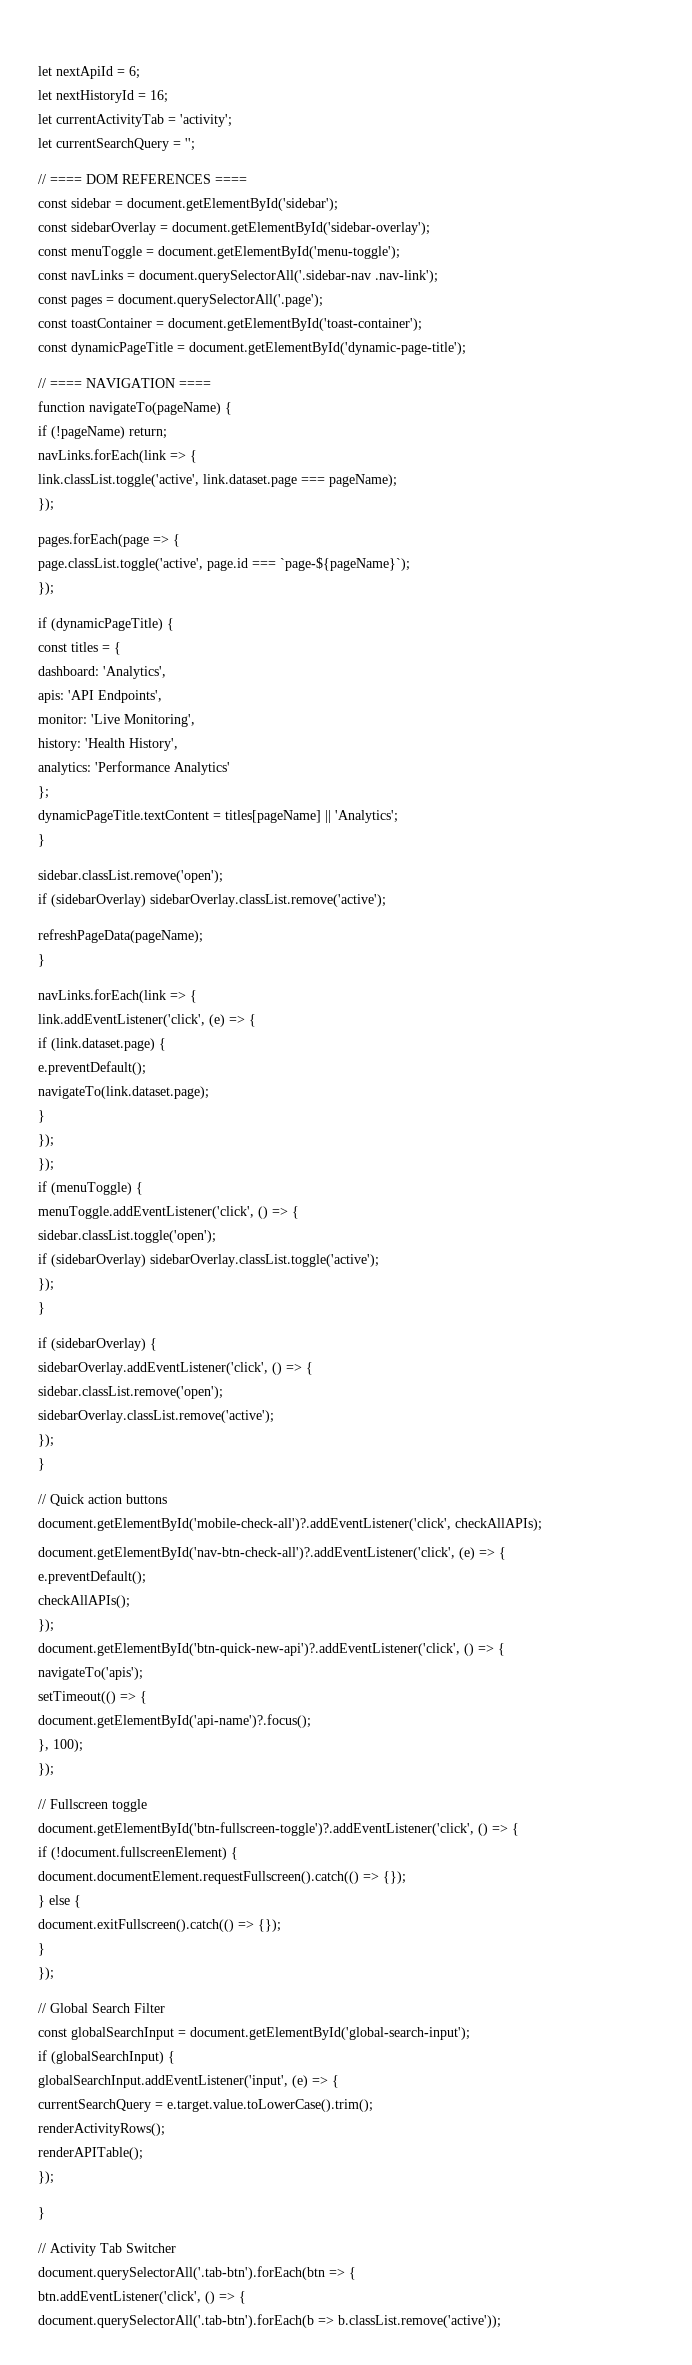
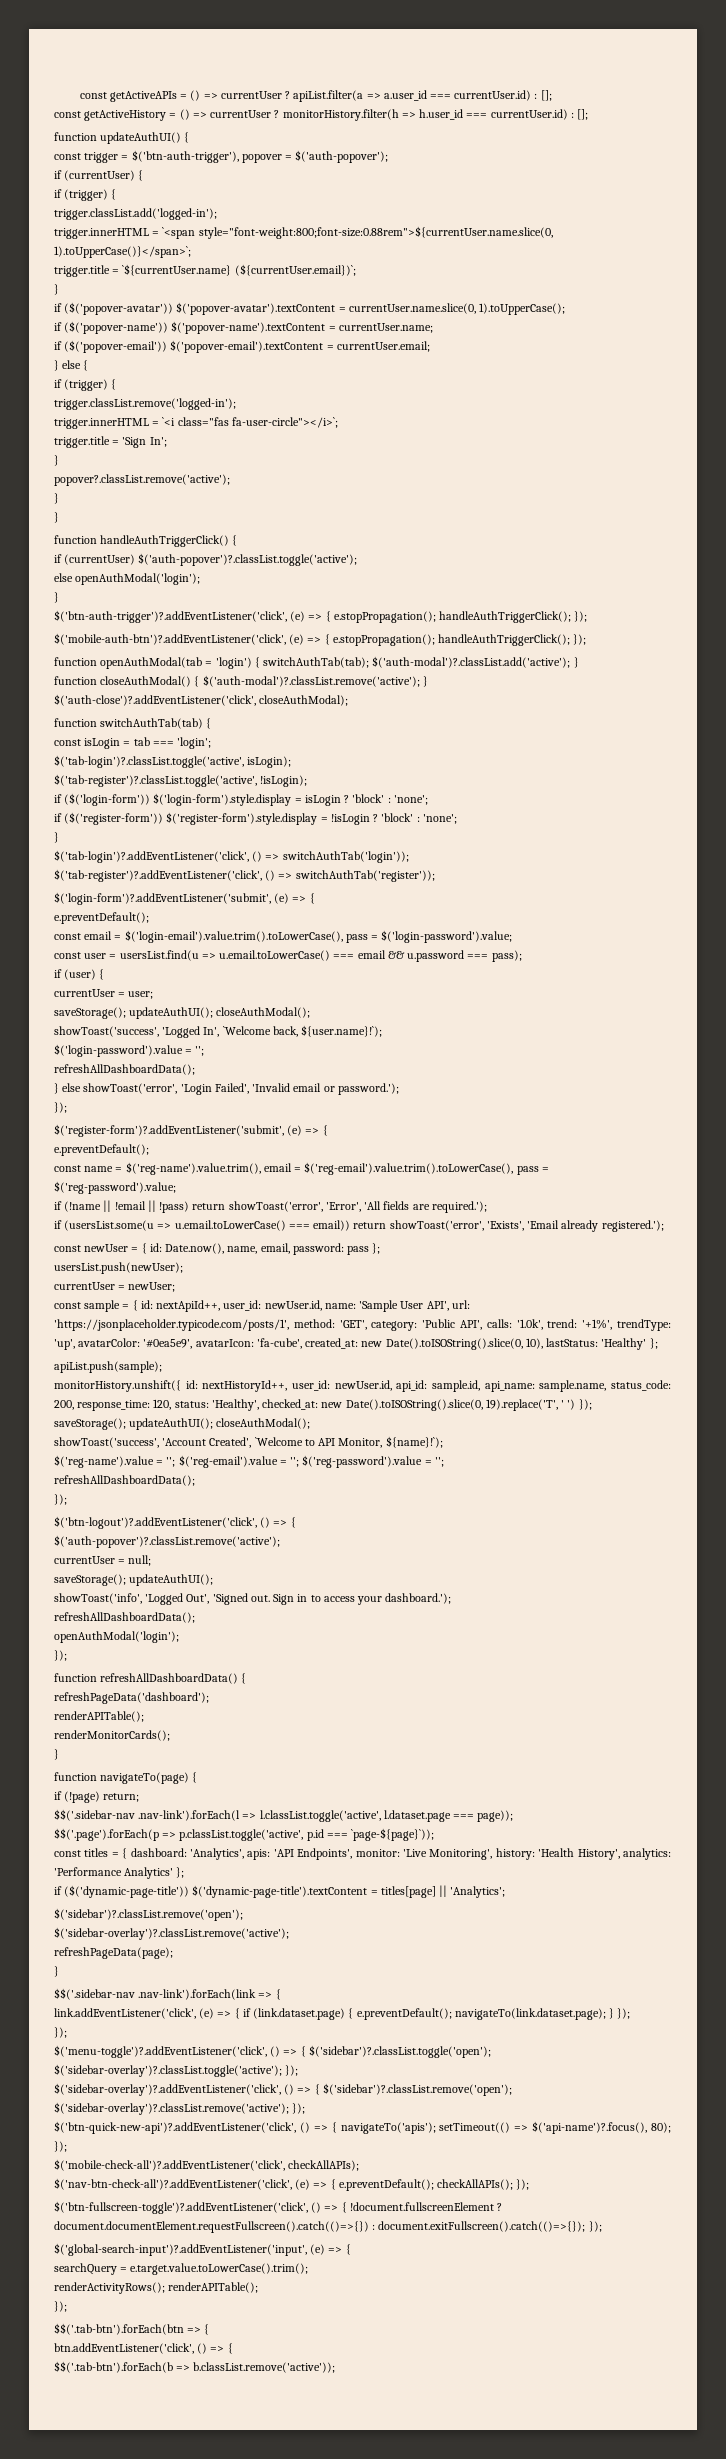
[38,66,140,79] [38,90,168,103] [38,114,232,127] [38,138,195,151] [38,174,247,184] [38,198,338,211] [38,222,430,235] [38,246,400,259] [38,270,438,283] [38,294,323,307] [38,318,422,331] [38,342,466,355] [38,378,211,388] [38,401,232,415] [38,425,125,439] let nextApiId = 6; // let nextHistoryId = 16; // let currentActivityTab = 'activity'; // let currentSearchQuery = ''; // // ==== DOM REFERENCES ==== // const sidebar = document.getElementById('sidebar'); // const sidebarOverlay = document.getElementById('sidebar-overlay'); // const menuToggle = document.getElementById('menu-toggle'); // const navLinks = document.querySelectorAll('.sidebar-nav .nav-link'); // const pages = document.querySelectorAll('.page'); // const toastContainer = document.getElementById('toast-container'); // const dynamicPageTitle = document.getElementById('dynamic-page-title'); // // ==== NAVIGATION ==== // function navigateTo(pageName) { // if (!pageName) -> [79,90,552,102] [54,109,589,121] [54,132,190,144] [54,150,389,163] [54,170,144,181] [54,189,117,201] [54,208,217,220] [54,226,553,239] [54,246,191,258] [54,264,356,277] [54,284,59,295] [54,302,566,315] [54,321,433,334] [54,340,430,353] [54,360,89,371] [54,379,117,391] [54,398,236,410] [54,417,338,429] [54,436,167,448] [54,455,59,466] [54,474,230,486] [54,493,59,504] [54,512,59,523] [54,535,238,547] [54,553,358,566] [54,573,201,585] [54,592,59,603] [54,610,588,623] [54,633,587,646] [54,656,579,669] [54,675,428,687] [54,694,349,706] [54,718,212,729] [54,737,212,749] [54,755,292,768] [54,774,308,787] [54,793,428,806] [54,812,457,825] [54,832,59,843] [54,850,409,863] [54,869,435,882] [54,892,315,905] [54,912,149,924] [54,930,513,943] [54,950,522,962] [54,969,105,980] [54,989,154,999] [54,1007,311,1019] [54,1025,383,1038] [54,1044,205,1057] [54,1064,195,1075] [54,1083,399,1095] [54,1102,67,1113] [54,1124,328,1137] [54,1144,149,1156] [54,1162,549,1175] [54,1181,176,1194] [54,1200,487,1213] [54,1220,664,1232] [54,1243,381,1255] [54,1262,183,1274] [54,1282,176,1292] [54,1300,470,1312] [54,1319,671,1331] [54,1338,658,1350] [54,1361,162,1373] [54,1380,672,1392] [54,1399,592,1411] [54,1418,311,1430] [54,1436,443,1448] [54,1455,444,1468] [54,1475,195,1486] [54,1494,67,1505] [54,1516,296,1529] [54,1535,280,1548] [54,1555,152,1566] [54,1574,214,1586] [54,1593,452,1605] [54,1612,195,1623] [54,1631,179,1643] [54,1650,67,1661] [54,1673,247,1684] [54,1692,209,1704] [54,1711,144,1722] [54,1730,170,1741] [54,1749,59,1760] [54,1772,198,1784] [54,1791,101,1803] const getActiveAPIs = () => currentUser ? apiList.filter(a => a.user_id === currentUser.id) : []; // const getActiveHistory = () => currentUser ? monitorHistory.filter(h => h.user_id === currentUser.id) : []; // function updateAuthUI() { // const trigger = $('btn-auth-trigger'), popover = $('auth-popover'); // if (currentUser) { // if (trigger) { // trigger.classList.add('logged-in'); // trigger.innerHTML = `<span style="font-weight:800;font-size:0.88rem">${currentUser.name.slice(0, 1).toUpperCase()}</span>`; // trigger.title = `${currentUser.name} (${currentUser.email})`; // } // if ($('popover-avatar')) $('popover-avatar').textContent = currentUser.name.slice(0, 1).toUpperCase(); // if ($('popover-name')) $('popover-name').textContent = currentUser.name; // if ($('popover-email')) $('popover-email').textContent = currentUser.email; // } else { // if (trigger) { // trigger.classList.remove('logged-in'); // trigger.innerHTML = `<i class="fas fa-user-circle"></i>`; // trigger.title = 'Sign In'; // } // popover?.classList.remove('active'); // } // } // function handleAuthTriggerClick() { // if (currentUser) $('auth-popover')?.classList.toggle('active'); // else openAuthModal('login'); // } // $('btn-auth-trigger')?.addEventListener('click', (e) => { e.stopPropagation(); handleAuthTriggerClick(); }); // $('mobile-auth-btn')?.addEventListener('click', (e) => { e.stopPropagation(); handleAuthTriggerClick(); }); // function openAuthModal(tab = 'login') { switchAuthTab(tab); $('auth-modal')?.classList.add('active'); } // function closeAuthModal() { $('auth-modal')?.classList.remove('active'); } // $('auth-close')?.addEventListener('click', closeAuthModal); // function switchAuthTab(tab) { // const isLogin = tab === 'login'; // $('tab-login')?.classList.toggle('active', isLogin); // $('tab-register')?.classList.toggle('active', !isLogin); // if ($('login-form')) $('login-form').style.display = isLogin ? 'block' : 'none'; // if ($('register-form')) $('register-form').style.display = !isLogin ? 'block' : 'none'; // } // $('tab-login')?.addEventListener('click', () => switchAuthTab('login')); // $('tab-register')?.addEventListener('click', () => switchAuthTab('register')); // $('login-form')?.addEventListener('submit', (e) => { // e.preventDefault(); // const email = $('login-email').value.trim().toLowerCase(), pass = $('login-password').value; // const user = usersList.find(u => u.email.toLowerCase() === email && u.password === pass); // if (user) { // currentUser = user; // saveStorage(); updateAuthUI(); closeAuthModal(); // showToast('success', 'Logged In', `Welcome back, ${user.name}!`); // $('login-password').value = ''; // refreshAllDashboardData(); // } else showToast('error', 'Login Failed', 'Invalid email or password.'); // }); // $('register-form')?.addEventListener('submit', (e) => { // e.preventDefault(); // const name = $('reg-name').value.trim(), email = $('reg-email').value.trim().toLowerCase(), pass = $('reg-password').value; // if (!name || !email || !pass) return showToast('error', 'Error', 'All fields are required.'); // if (usersList.some(u => u.email.toLowerCase() === email)) return showToast('error', 'Exists', 'Email already registered.'); // const newUser = { id: Date.now(), name, email, password: pass }; // usersList.push(newUser); // currentUser = newUser; // const sample = { id: nextApiId++, user_id: newUser.id, name: 'Sample User API', url: 'https://jsonplaceholder.typicode.com/posts/1', method: 'GET', category: 'Public API', calls: '1.0k', trend: '+1%', trendType: 'up', avatarColor: '#0ea5e9', avatarIcon: 'fa-cube', created_at: new Date().toISOString().slice(0, 10), lastStatus: 'Healthy' }; // apiList.push(sample); // monitorHistory.unshift({ id: nextHistoryId++, user_id: newUser.id, api_id: sample.id, api_name: sample.name, status_code: 200, response_time: 120, status: 'Healthy', checked_at: new Date().toISOString().slice(0, 19).replace('T', ' ') }); // saveStorage(); updateAuthUI(); closeAuthModal(); // showToast('success', 'Account Created', `Welcome to API Monitor, ${name}!`); // $('reg-name').value = ''; $('reg-email').value = ''; $('reg-password').value = ''; // refreshAllDashboardData(); // }); // $('btn-logout')?.addEventListener('click', () => { // $('auth-popover')?.classList.remove('active'); // currentUser = null; // saveStorage(); updateAuthUI(); // showToast('info', 'Logged Out', 'Signed out. Sign in to access your dashboard.'); // refreshAllDashboardData(); // openAuthModal('login'); // }); // function refreshAllDashboardData() { // refreshPageData('dashboard'); // renderAPITable(); // renderMonitorCards(); // } // function navigateTo(page) { // if (!page)
[38,449,197,463] [38,474,397,487] [38,498,54,511] [38,533,180,547] [38,557,410,571] [38,582,54,595] [38,617,174,631] navLinks.forEach(link => { // link.classList.toggle('active', link.dataset.page === pageName); // }); // pages.forEach(page => { // page.classList.toggle('active', page.id === `page-${pageName}`); // }); // if (dynamicPageTitle) { -> [54,1809,514,1822] [54,1828,435,1841] $$('.sidebar-nav .nav-link').forEach(l => l.classList.toggle('active', l.dataset.page === page)); // $$('.page').forEach(p => p.classList.toggle('active', p.id === `page-${page}`));
(121, 648) // -> (128, 1853) none
(166, 672) // -> (244, 1854) none
(162, 696) // -> (353, 1854) none
(195, 720) // -> (493, 1854) none
(178, 744) // -> (620, 1854) none
[38,786,49,799] [38,810,398,823] [38,834,45,847] [38,870,223,883] [38,893,386,907] [38,929,203,943] [38,954,45,967] [38,989,166,1003] // }; // dynamicPageTitle.textContent = titles[pageName] || 'Analytics'; // } // sidebar.classList.remove('open'); // if (sidebarOverlay) sidebarOverlay.classList.remove('active'); // refreshPageData(pageName); // } // navLinks.forEach(link -> [176,1867,185,1878] [54,1885,506,1898] [54,1908,243,1921] [54,1927,289,1940] [54,1947,173,1959] [54,1966,59,1977] [54,1988,257,2000] }; // if ($('dynamic-page-title')) $('dynamic-page-title').textContent = titles[page] || 'Analytics'; // $('sidebar')?.classList.remove('open'); // $('sidebar-overlay')?.classList.remove('active'); // refreshPageData(page); // } // $$('.sidebar-nav .nav-link').forEach(link
(256, 1020) // -> (240, 2013) none
[38,1061,146,1075] // e.preventDefault(); // -> [356,2008,452,2020] e.preventDefault();
[38,1110,45,1123] // } // -> [609,2008,615,2019] }
[38,1181,143,1195] [38,1206,299,1219] [38,1230,216,1243] [38,1253,379,1267] [38,1278,54,1291] [38,1302,45,1315] [38,1337,157,1351] [38,1362,313,1375] [38,1386,223,1399] [38,1410,274,1423] [38,1434,54,1447] [38,1458,45,1471] [38,1494,167,1506] [38,1518,542,1531] [38,1547,506,1560] [38,1570,146,1584] [38,1595,130,1608] [38,1619,54,1632] [38,1643,505,1656] [38,1667,143,1680] [38,1691,147,1704] [38,1714,311,1728] [38,1739,83,1752] [38,1763,54,1776] [38,1799,147,1812] [38,1822,519,1836] [38,1846,238,1860] [38,1871,406,1884] [38,1895,81,1908] [38,1919,281,1932] [38,1943,45,1956] [38,1967,54,1980] [38,2003,165,2013] [38,2027,470,2040] [38,2050,175,2064] [38,2075,339,2088] [38,2099,151,2112] if (menuToggle) { // menuToggle.addEventListener('click', () => { // sidebar.classList.toggle('open'); // if (sidebarOverlay) sidebarOverlay.classList.toggle('active'); // }); // } // if (sidebarOverlay) { // sidebarOverlay.addEventListener('click', () => { // sidebar.classList.remove('open'); // sidebarOverlay.classList.remove('active'); // }); // } // // Quick action buttons // document.getElementById('mobile-check-all')?.addEventListener('click', checkAllAPIs); // document.getElementById('nav-btn-check-all')?.addEventListener('click', (e) => { // e.preventDefault(); // checkAllAPIs(); // }); // document.getElementById('btn-quick-new-api')?.addEventListener('click', () => { // navigateTo('apis'); // setTimeout(() => { // document.getElementById('api-name')?.focus(); // }, 100); // }); // // Fullscreen toggle // document.getElementById('btn-fullscreen-toggle')?.addEventListener('click', () => { // if (!document.fullscreenElement) { // document.documentElement.requestFullscreen().catch(() => {}); // } else { // document.exitFullscreen().catch(() => {}); // } // }); // // Global Search Filter // const globalSearchInput = document.getElementById('global-search-input'); // if (globalSearchInput) { // globalSearchInput.addEventListener('input', (e) => { // currentSearchQuery -> [54,2045,491,2058] [54,2064,299,2077] [54,2083,512,2096] [54,2102,306,2115] [54,2121,671,2134] [54,2141,67,2152] [54,2159,360,2171] [54,2178,530,2191] [54,2201,503,2214] [54,2221,602,2233] [54,2243,351,2256] [54,2263,117,2275] $('menu-toggle')?.addEventListener('click', () => { $('sidebar')?.classList.toggle('open'); $('sidebar-overlay')?.classList.toggle('active'); }); // $('sidebar-overlay')?.addEventListener('click', () => { $('sidebar')?.classList.remove('open'); $('sidebar-overlay')?.classList.remove('active'); }); // $('btn-quick-new-api')?.addEventListener('click', () => { navigateTo('apis'); setTimeout(() => $('api-name')?.focus(), 80); }); // $('mobile-check-all')?.addEventListener('click', checkAllAPIs); // $('nav-btn-check-all')?.addEventListener('click', (e) => { e.preventDefault(); checkAllAPIs(); }); // $('btn-fullscreen-toggle')?.addEventListener('click', () => { !document.fullscreenElement ? document.documentElement.requestFullscreen().catch(()=>{}) : document.exitFullscreen().catch(()=>{}); }); // $('global-search-input')?.addEventListener('input', (e) => { // searchQuery
(165, 2129) // -> (165, 2288) none
[38,2207,45,2220] [38,2243,176,2256] [38,2266,325,2280] } // // Activity Tab Switcher // document.querySelectorAll('.tab-btn').forEach(btn -> [54,2323,184,2335] $$('.tab-btn').forEach(btn
[38,2314,314,2328] document.querySelectorAll('.tab-btn').forEach(b -> [54,2361,173,2373] $$('.tab-btn').forEach(b

